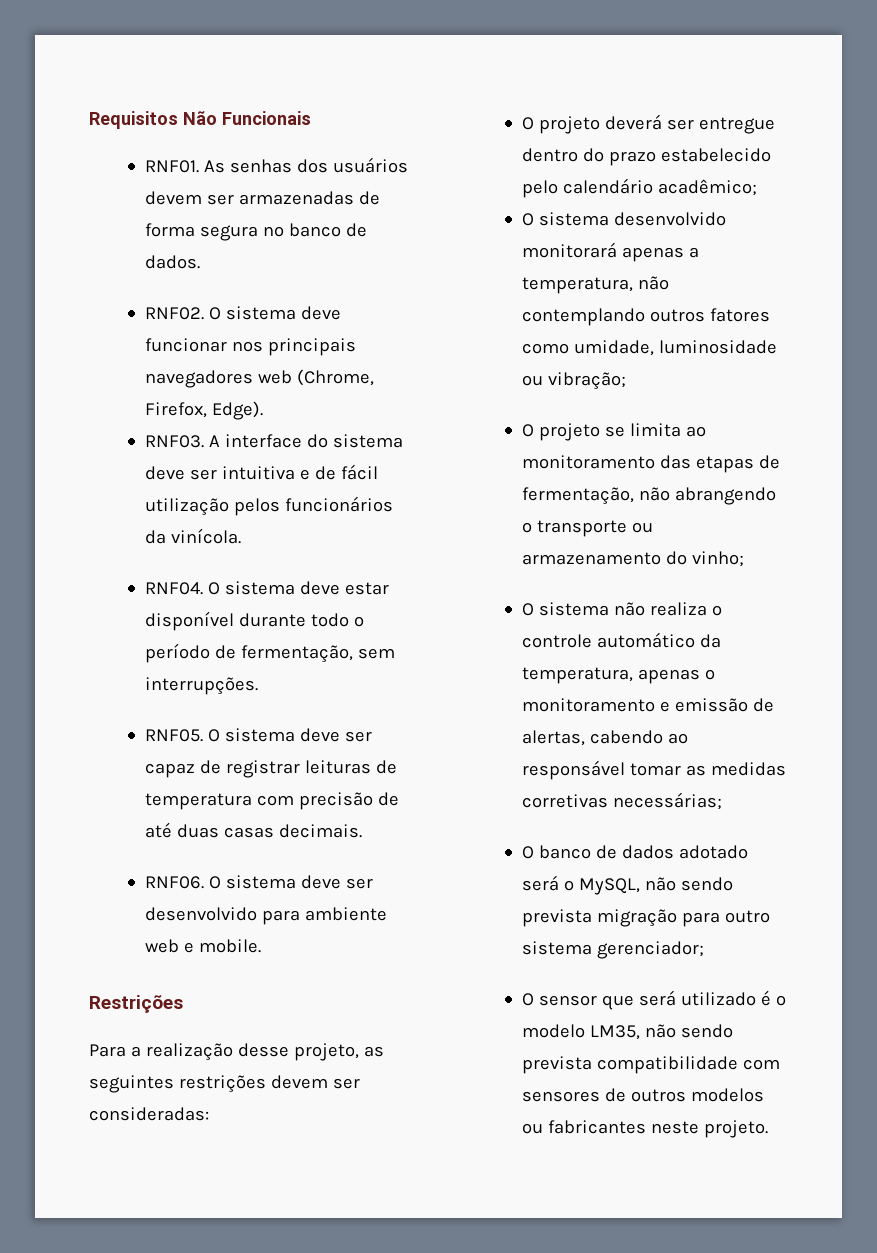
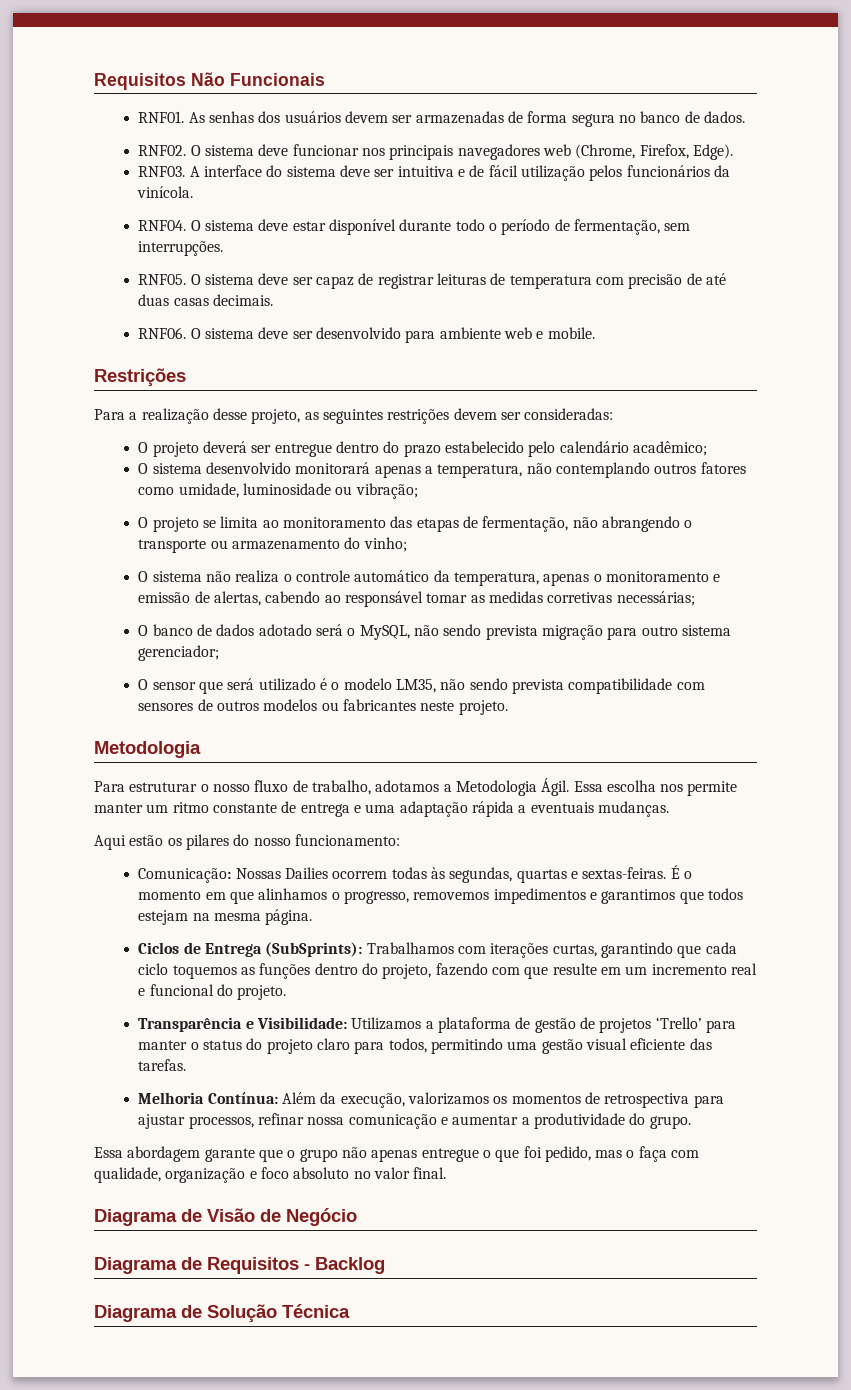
(769, 1129) none -> [94,741,201,758] [94,778,738,796] [94,801,669,817] [94,834,400,850] [138,865,692,883] [138,888,743,904] [138,909,313,925] [138,942,737,958] [138,963,757,979] [138,984,287,1000] [138,1017,736,1033] [138,1038,712,1054] [138,1059,187,1071] [138,1092,724,1108] [138,1113,691,1129] [94,1146,700,1162] [94,1167,447,1183] [94,1208,357,1226] [94,1257,385,1274] [94,1304,350,1323] // Metodologia // Para estruturar o nosso fluxo de trabalho, adotamos a Metodologia Ágil. Essa escolha nos permite manter um ritmo constante de entrega e uma adaptação rápida a eventuais mudanças. // Aqui estão os pilares do nosso funcionamento: // Comunicação: Nossas Dailies ocorrem todas às segundas, quartas e sextas-feiras. É o momento em que alinhamos o progresso, removemos impedimentos e garantimos que todos estejam na mesma página. // Ciclos de Entrega (SubSprints): Trabalhamos com iterações curtas, garantindo que cada ciclo toquemos as funções dentro do projeto, fazendo com que resulte em um incremento real e funcional do projeto. // Transparência e Visibilidade: Utilizamos a plataforma de gestão de projetos ‘Trello’ para manter o status do projeto claro para todos, permitindo uma gestão visual eficiente das tarefas. // Melhoria Contínua: Além da execução, valorizamos os momentos de retrospectiva para ajustar processos, refinar nossa comunicação e aumentar a produtividade do grupo. // Essa abordagem garante que o grupo não apenas entregue o que foi pedido, mas o faça com qualidade, organização e foco absoluto no valor final. // Diagrama de Visão de Negócio // Diagrama de Requisitos - Backlog // Diagrama de Solução Técnica

